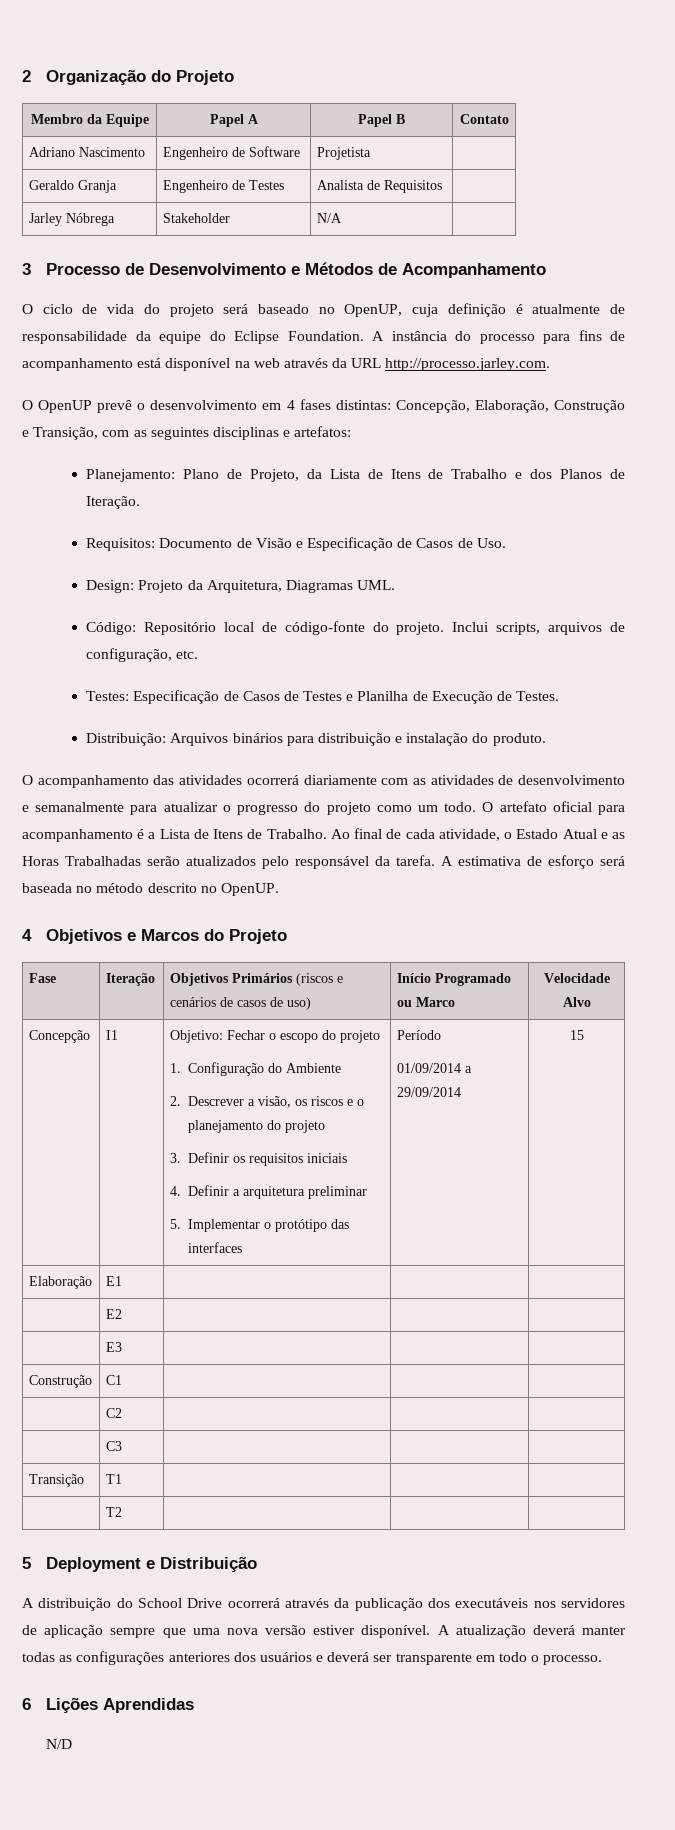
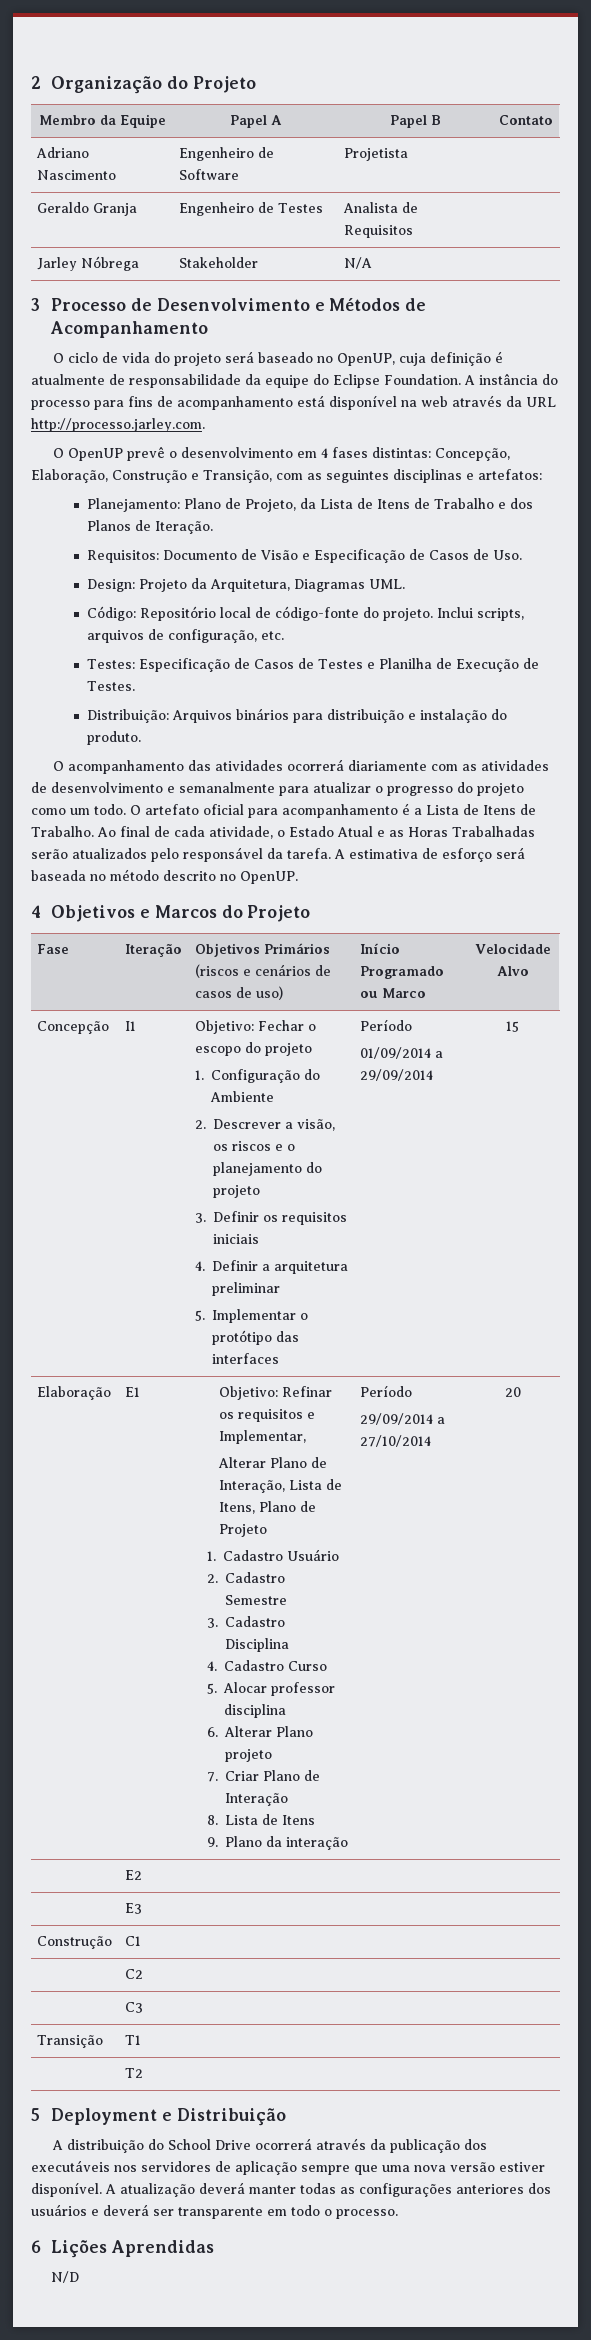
(122, 1281) | | -> [219,1386,333,1400] [219,1409,316,1422] [219,1430,307,1444] [218,1457,328,1468] [219,1479,343,1493] [219,1501,317,1514] [219,1524,268,1537] [207,1549,340,1561] [207,1572,286,1583] [225,1595,288,1605] [207,1616,286,1628] [225,1638,290,1652] [207,1660,328,1671] [207,1682,336,1696] [224,1704,287,1718] [207,1726,314,1737] [225,1749,273,1762] [207,1770,321,1782] [225,1793,289,1806] [207,1814,316,1825] [207,1836,349,1850] [360,1385,413,1397] [360,1413,446,1425] [360,1435,432,1447] [504,1387,521,1397] Objetivo: Refinar os requisitos e Implementar, // Alterar Plano de Interação, Lista de Itens, Plano de Projeto // 1. Cadastro Usuário // 2. Cadastro Semestre // 3. Cadastro Disciplina // 4. Cadastro Curso // 5. Alocar professor disciplina // 6. Alterar Plano projeto // 7. Criar Plano de Interação // 8. Lista de Itens // 9. Plano da interação | Período // 29/09/2014 a 27/10/2014 | 20

